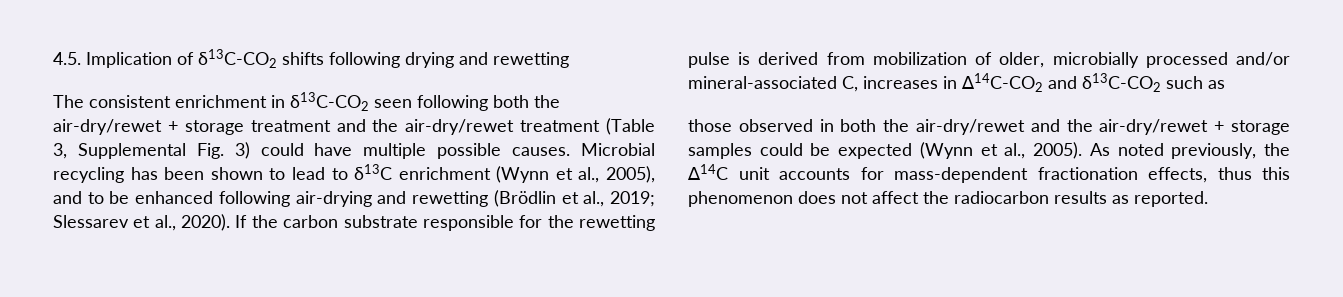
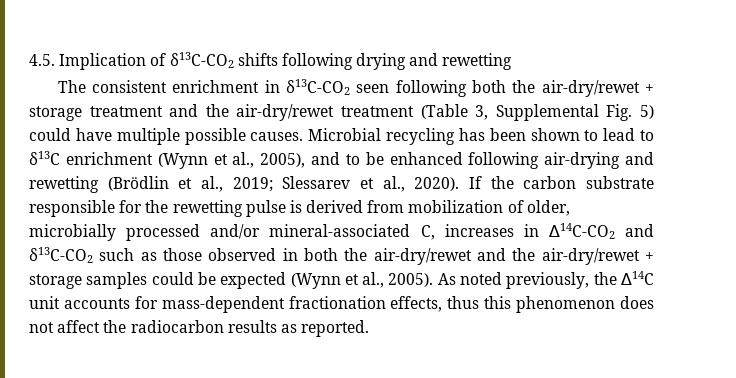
[234,142,250,159] 3) -> [640,105,655,119] 5)
(1225, 84) // -> (157, 256) none

